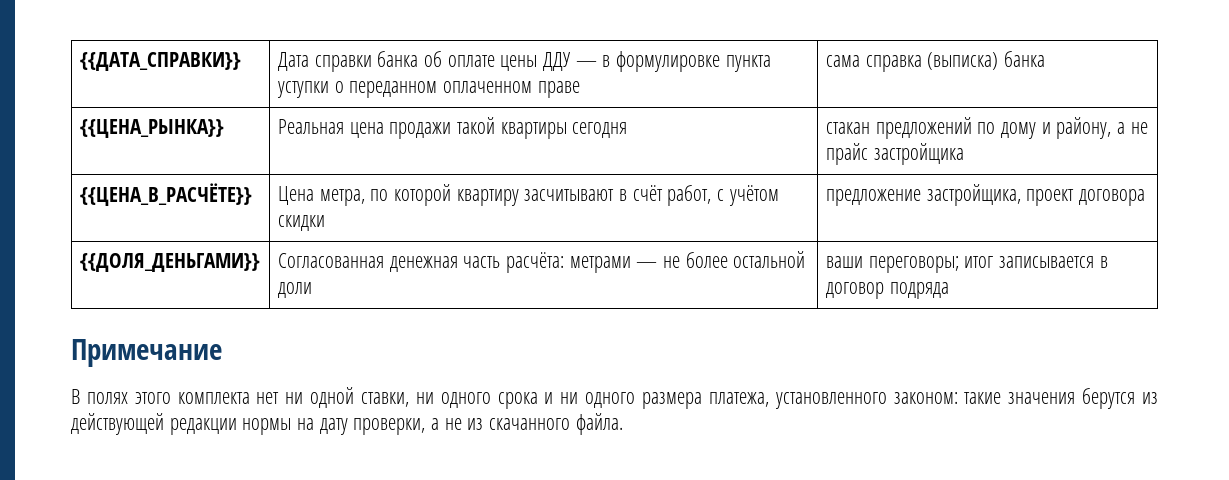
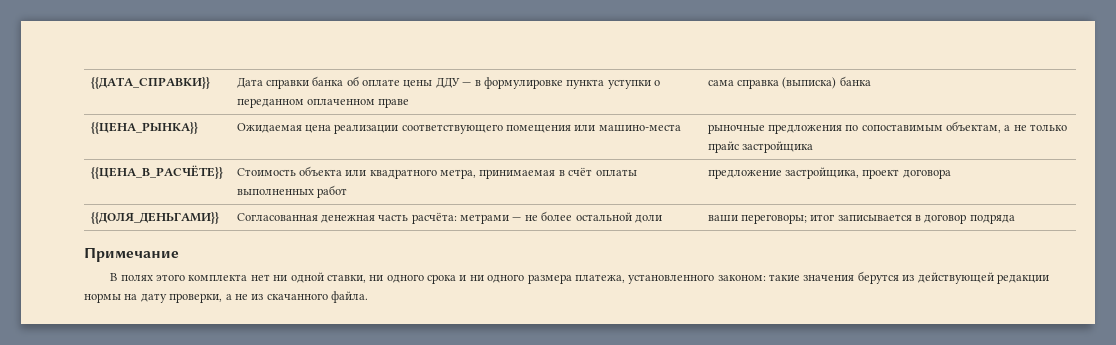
[277,117,628,139] [825,117,1148,139] Реальная цена продажи такой квартиры сегодня | стакан предложений по дому и району, а не -> [236,123,681,134] [707,121,1068,134] Ожидаемая цена реализации соответствующего помещения или машино-места | рыночные предложения по сопоставимым объектам, а не только
[277,184,779,206] [277,215,325,231] Цена метра, по которой квартиру засчитывают в счёт работ, с учётом скидки -> [236,166,637,179] [236,185,347,198] Стоимость объекта или квадратного метра, принимаемая в счёт оплаты выполненных работ

